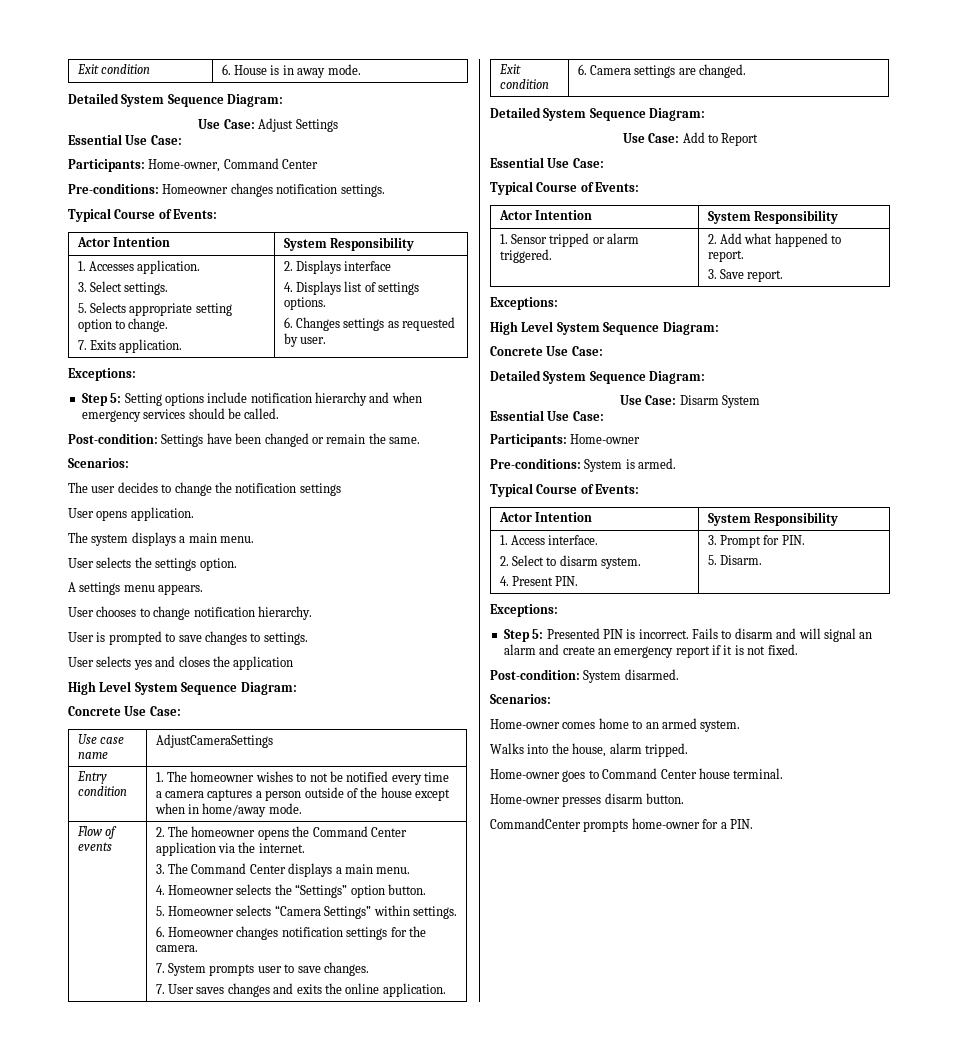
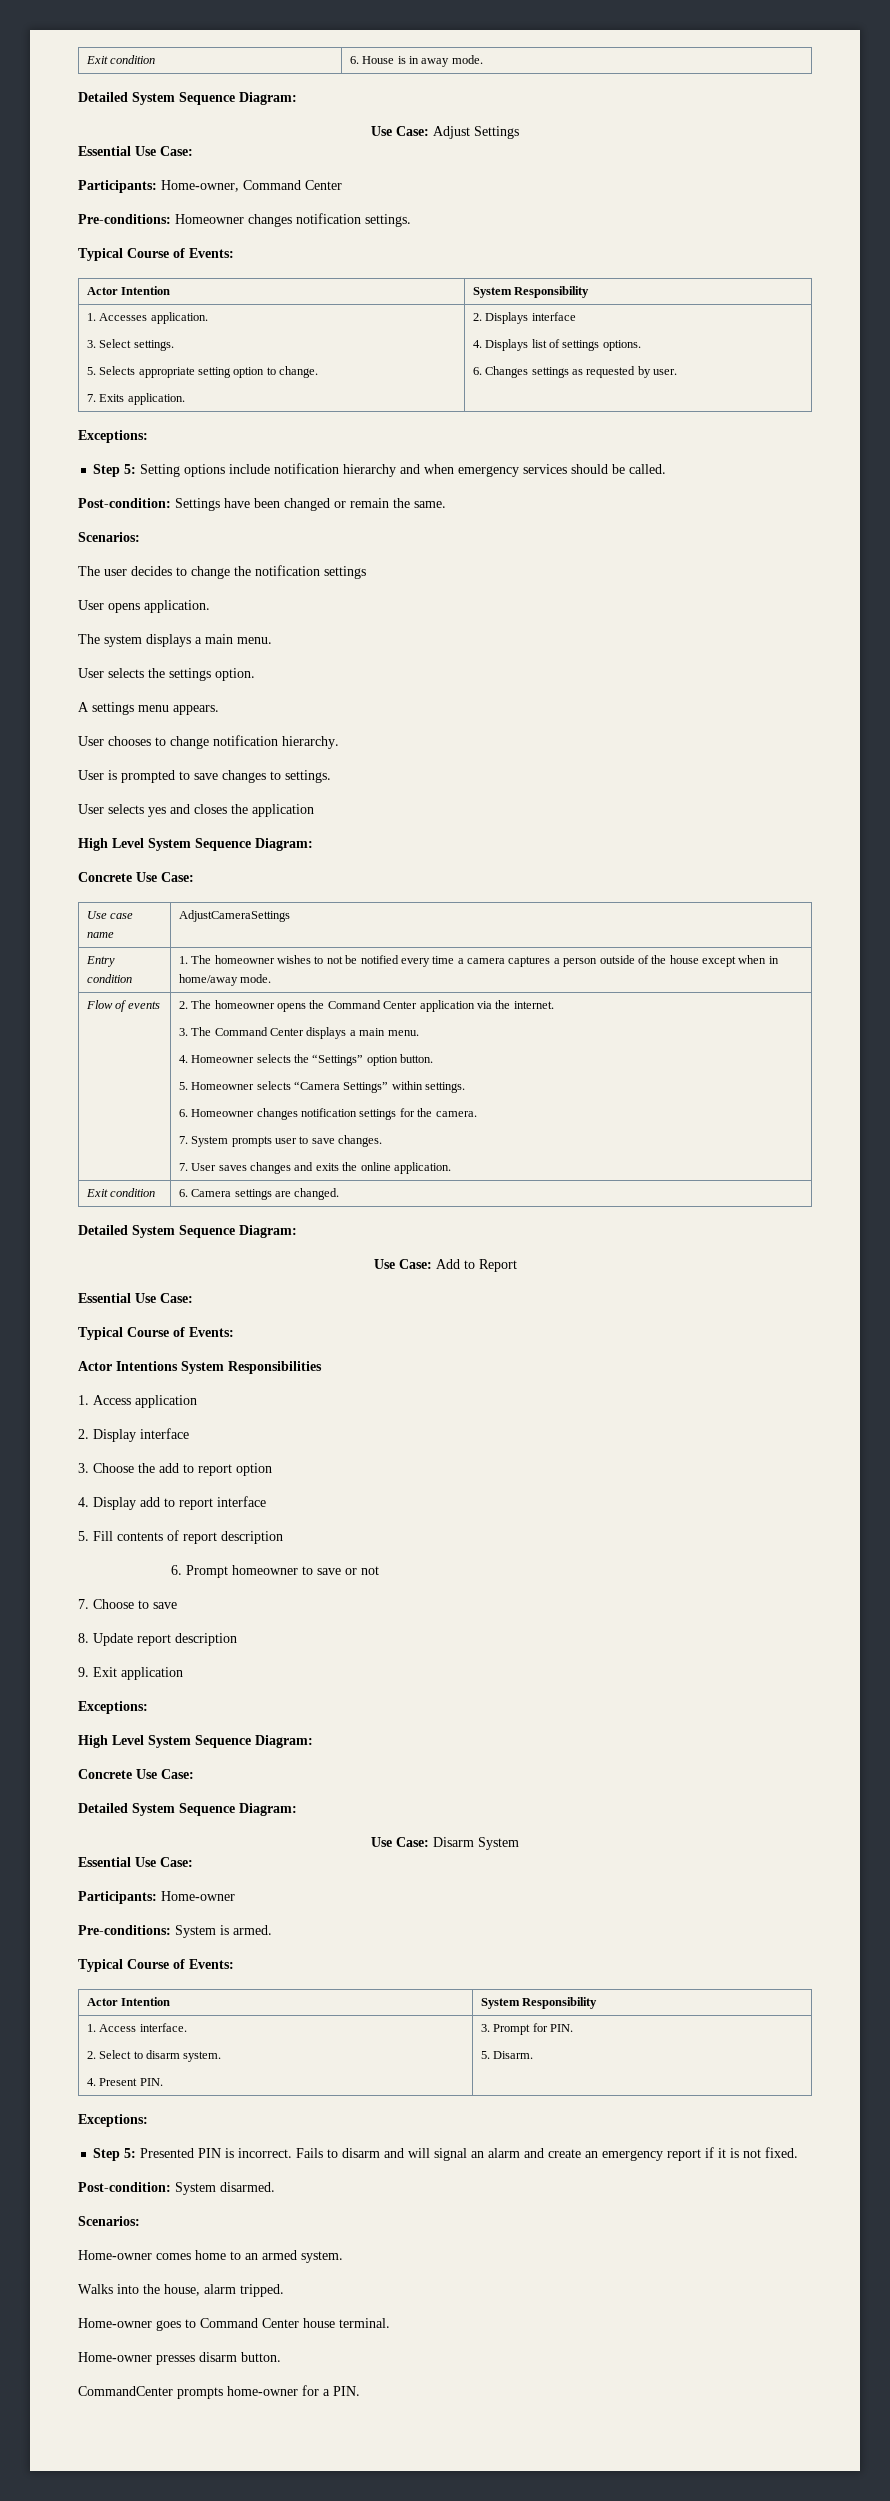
[498,210,593,220] [707,210,839,224] [499,233,640,247] [499,249,552,263] [707,233,842,247] [707,250,744,262] [707,269,784,282] // Actor Intention | System Responsibility // 1. Sensor tripped or alarm triggered. | 2. Add what happened to report. // 3. Save report. -> [78,1361,322,1374] [78,1395,197,1408] [78,1428,189,1442] [78,1463,272,1476] [78,1496,266,1510] [78,1530,283,1544] [170,1565,379,1578] [78,1599,177,1609] [78,1633,237,1646] [78,1667,183,1680] // Actor Intentions System Responsibilities // 1. Access application // 2. Display interface // 3. Choose the add to report option // 4. Display add to report interface // 5. Fill contents of report description // 6. Prompt homeowner to save or not // 7. Choose to save // 8. Update report description // 9. Exit application

